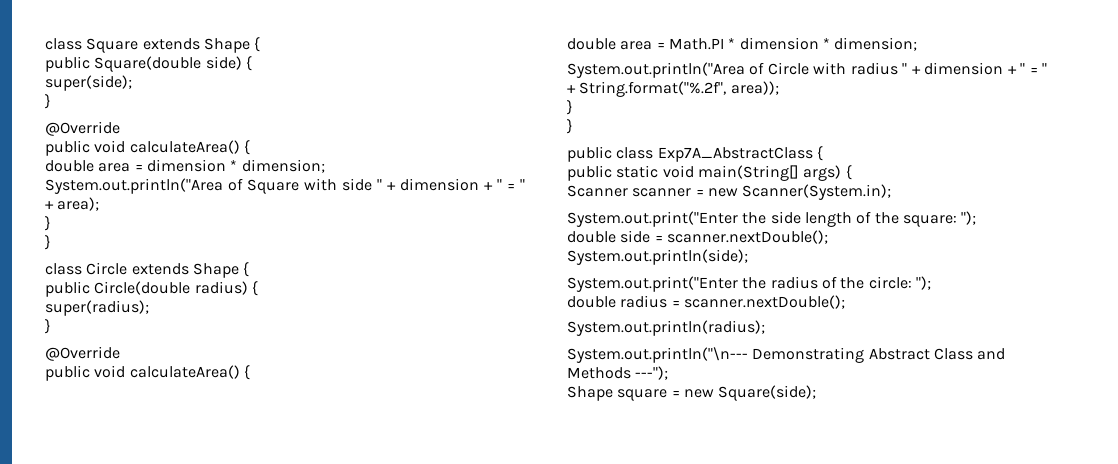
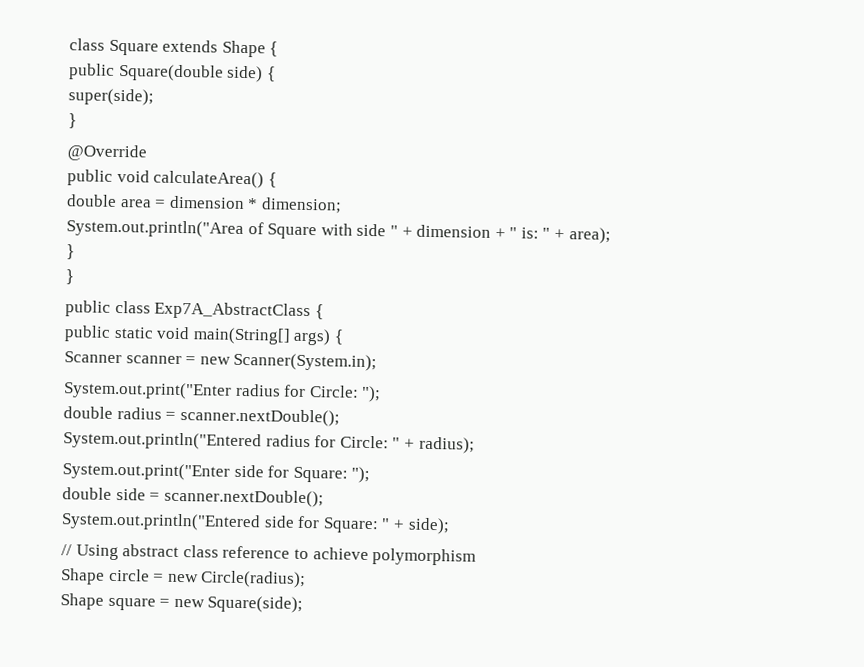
[507,184,515,190] = -> [520,227,539,239] is:
[45,262,250,278] [45,281,258,297] [45,300,149,316] [45,319,51,334] [45,346,120,361] [45,365,250,381] [567,37,918,51] [567,62,1047,78] [567,81,779,97] [567,100,573,115] [567,119,573,134] // class Circle extends Shape { // public Circle(double radius) { // super(radius); // } // @Override // public void calculateArea() { // double area = Math.PI * dimension * dimension; // System.out.println("Area of Circle with radius " + dimension + " = " + String.format("%.2f", area)); // } // } -> (74, 277) none
[742,211,957,227] the side length of the square: -> [234,383,382,403] [63,406,340,427] [63,431,475,454] [62,462,348,483] radius for Circle: "); // double radius = scanner.nextDouble(); // System.out.println("Entered radius for Circle: " + radius); // System.out.print("Enter side for Square:
[567,249,748,265] [567,276,931,292] [567,295,845,309] [567,320,765,336] [567,347,1006,363] [567,366,669,380] System.out.println(side); // System.out.print("Enter the radius of the circle: "); // double radius = scanner.nextDouble(); // System.out.println(radius); // System.out.println("\n--- Demonstrating Abstract Class and Methods ---"); -> [61,512,450,535] [61,544,477,566] [60,568,307,589] System.out.println("Entered side for Square: " + side); // // Using abstract class reference to achieve polymorphism // Shape circle = new Circle(radius);

